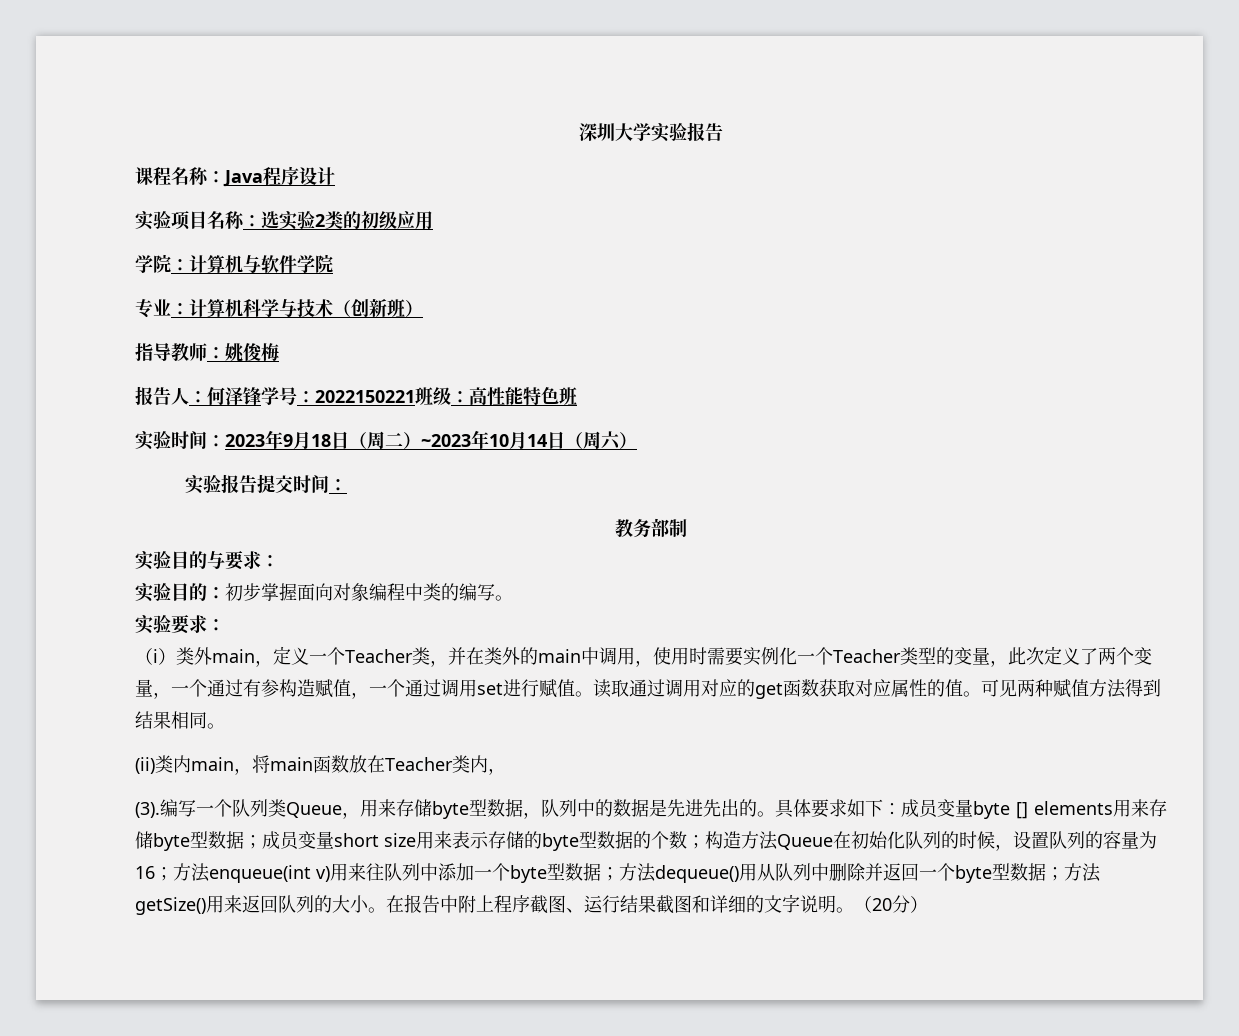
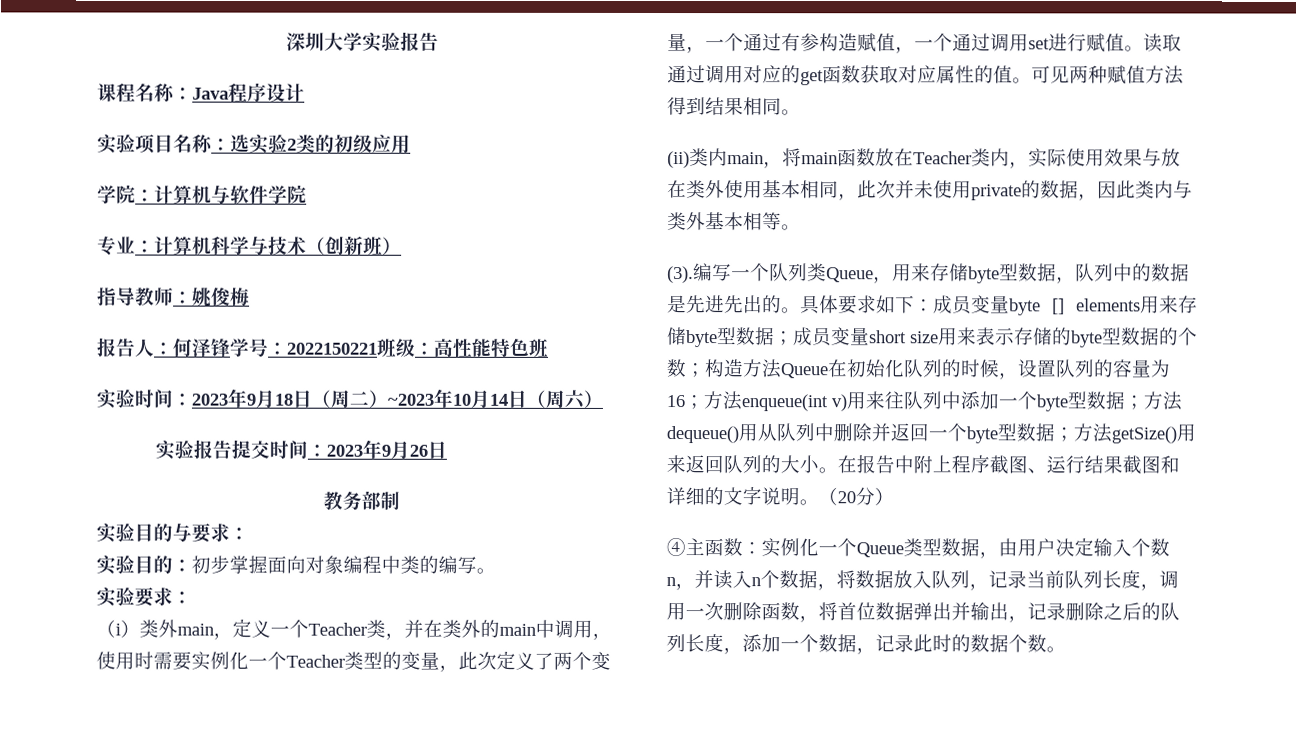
(347, 485) none -> [325,439,447,460] 2023年9月26日
(506, 771) none -> [1028,148,1181,168] [667,180,1193,201] [667,212,801,231] 实际使用效果与放在类外使用基本相同，此次并未使用private的数据，因此类内与类外基本相等。
(928, 904) none -> [666,537,1170,559] [666,570,1179,591] [666,602,1180,623] [666,634,1066,655] // ④主函数：实例化一个Queue类型数据，由用户决定输入个数n，并读入n个数据，将数据放入队列，记录当前队列长度，调用一次删除函数，将首位数据弹出并输出，记录删除之后的队列长度，添加一个数据，记录此时的数据个数。

